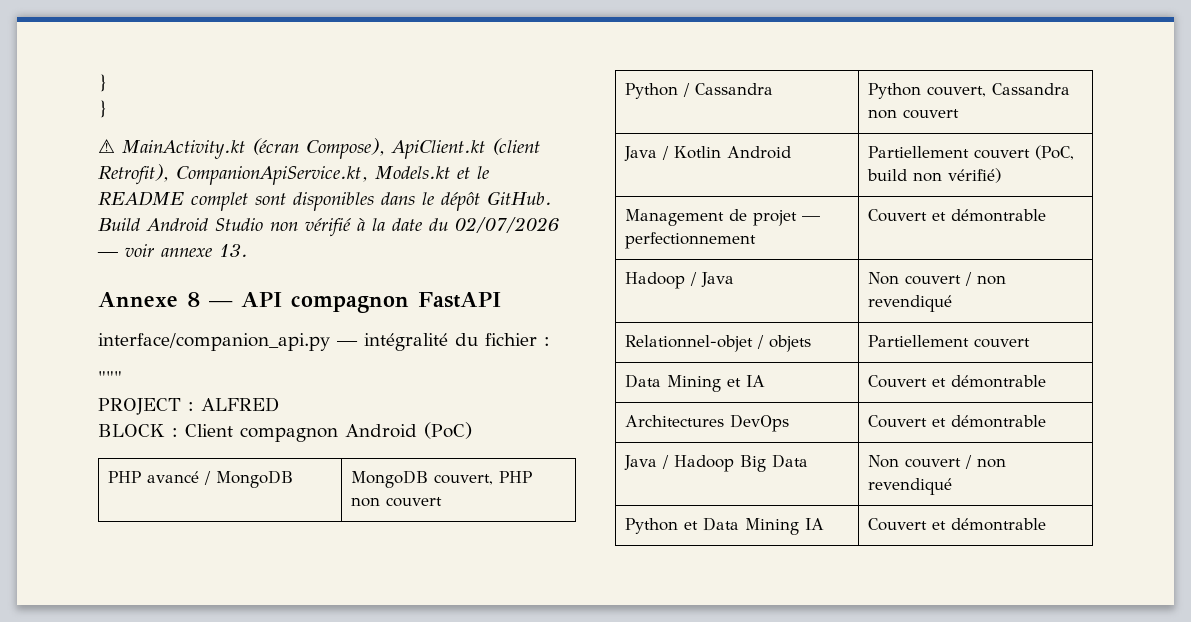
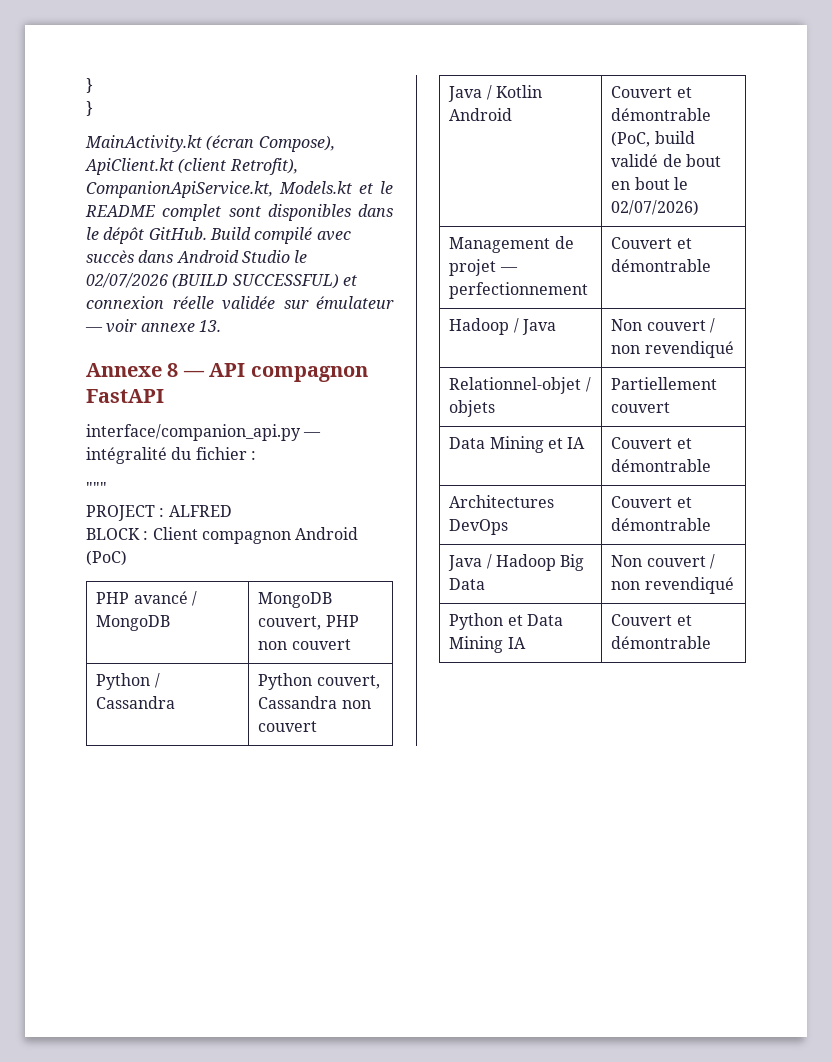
[98,139,115,153] ⚠ -> (93, 108) none
[146,217,559,237] Android Studio non vérifié à la date du 02/07/2026 -> [254,227,351,244] [86,250,308,263] [86,273,357,289] [86,296,394,310] compilé avec succès dans Android Studio le 02/07/2026 (BUILD SUCCESSFUL) et connexion réelle validée sur émulateur
[868,145,1075,160] [867,168,1002,183] Partiellement couvert (PoC, build non vérifié) -> [611,86,692,98] [611,108,712,121] [611,131,695,147] [611,154,721,167] [611,177,688,190] [611,200,700,216] Couvert et démontrable (PoC, build validé de bout en bout le 02/07/2026)

